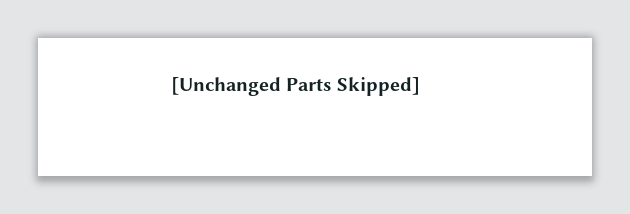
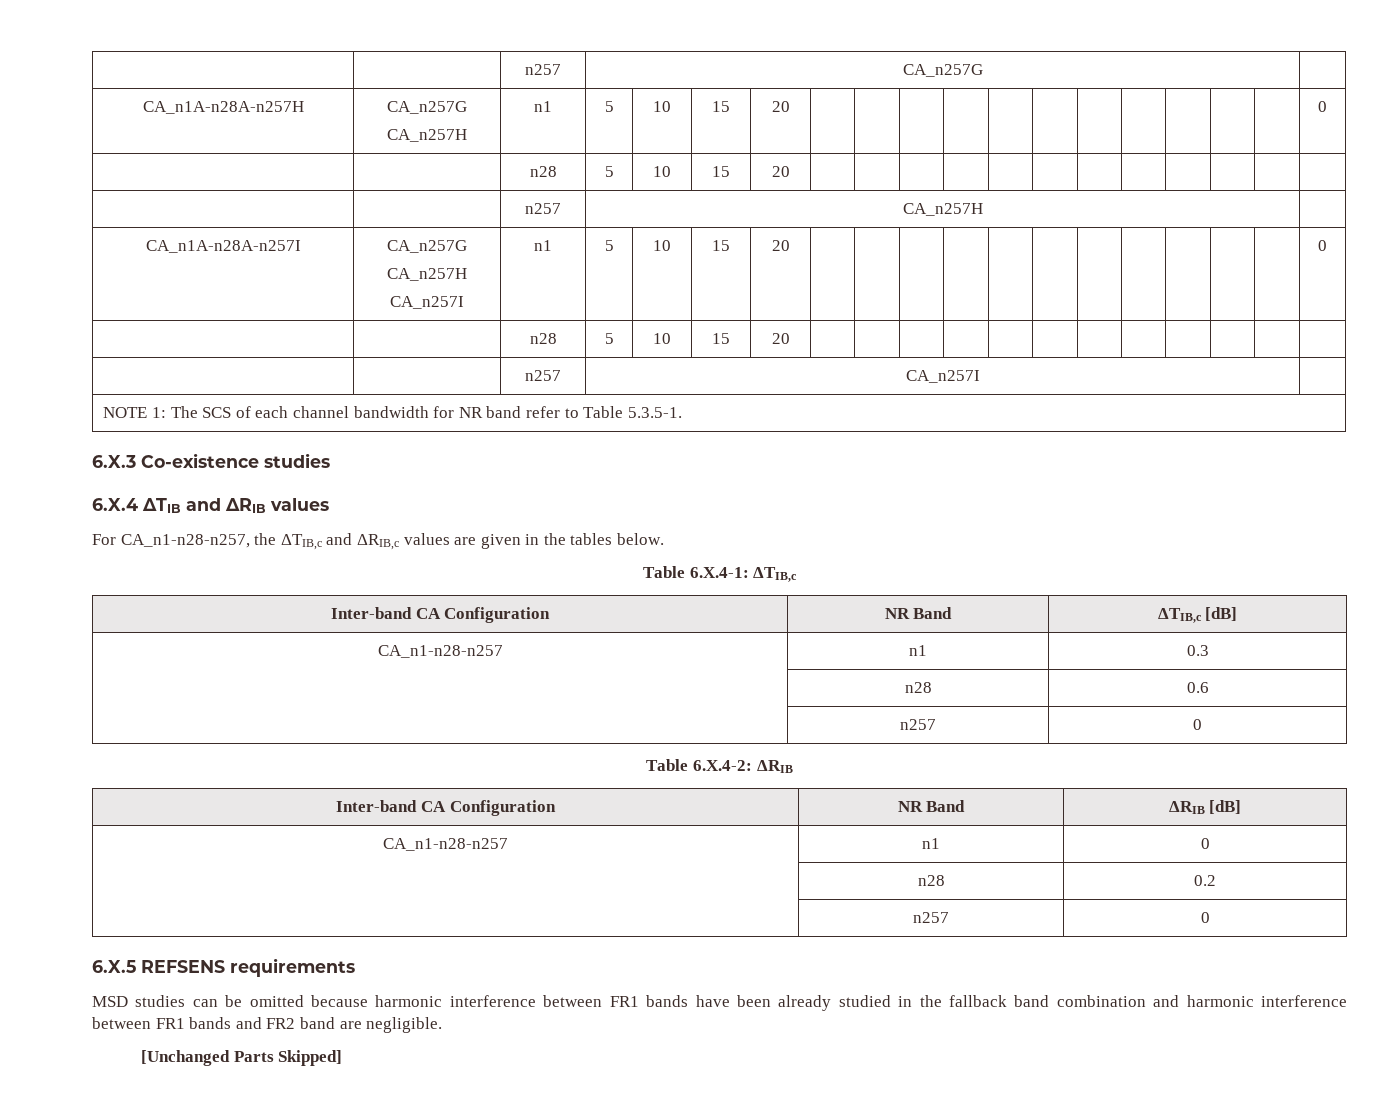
(170, 86) none -> [525,64,561,75] [902,64,983,77] [142,101,304,114] [387,101,467,114] [387,129,467,142] [534,101,552,112] [604,101,614,112] [653,101,671,112] [712,101,730,112] [771,101,790,112] [1318,101,1327,112] [529,166,557,177] [604,166,614,177] [653,166,671,177] [712,166,730,177] [771,166,790,177] [525,203,561,214] [902,203,983,216] [145,240,301,253] [387,240,467,253] [387,268,467,281] [390,296,464,309] [534,240,552,251] [604,240,614,251] [653,240,671,251] [712,240,730,251] [771,240,790,251] [1318,240,1327,251] [529,333,557,344] [604,333,614,344] [653,333,671,344] [712,333,730,344] [771,333,790,344] [525,370,561,381] [905,370,980,383] [103,406,682,418] [92,453,330,468] [92,498,329,513] [92,533,665,550] [642,566,798,582] [330,607,551,623] [884,607,953,619] [1157,607,1238,623] [377,645,503,658] [909,645,927,656] [1186,645,1209,656] [904,682,932,693] [1186,682,1209,693] [900,719,936,730] [1193,719,1202,730] [646,759,793,773] [336,800,556,816] [897,800,966,812] [1168,800,1242,814] [383,838,508,851] [922,838,940,849] [1200,838,1210,849] [917,875,945,886] [1194,875,1216,886] [913,912,949,923] [1200,912,1210,923] [92,958,355,977] [92,995,1347,1011] [92,1017,443,1033] | | n257 | CA_n257G | // CA_n1A-n28A-n257H | CA_n257G // CA_n257H | n1 | 5 | 10 | 15 | 20 | | | | | | | | | | | | 0 // | | n28 | 5 | 10 | 15 | 20 | | | | | | | | | | | | // | | n257 | CA_n257H | // CA_n1A-n28A-n257I | CA_n257G // CA_n257H // CA_n257I | n1 | 5 | 10 | 15 | 20 | | | | | | | | | | | | 0 // | | n28 | 5 | 10 | 15 | 20 | | | | | | | | | | | | // | | n257 | CA_n257I | // NOTE 1: The SCS of each channel bandwidth for NR band refer to Table 5.3.5-1. // 6.X.3 Co-existence studies // 6.X.4 ∆TIB and ∆RIB values // For CA_n1-n28-n257, the ΔTIB,c and ΔRIB,c values are given in the tables below. // Table 6.X.4-1: ΔTIB,c // Inter-band CA Configuration | NR Band | ΔTIB,c [dB] // CA_n1-n28-n257 | n1 | 0.3 // | n28 | 0.6 // | n257 | 0 // Table 6.X.4-2: ΔRIB // Inter-band CA Configuration | NR Band | ΔRIB [dB] // CA_n1-n28-n257 | n1 | 0 // | n28 | 0.2 // | n257 | 0 // 6.X.5 REFSENS requirements // MSD studies can be omitted because harmonic interference between FR1 bands have been already studied in the fallback band combination and harmonic interference between FR1 bands and FR2 band are negligible. //

